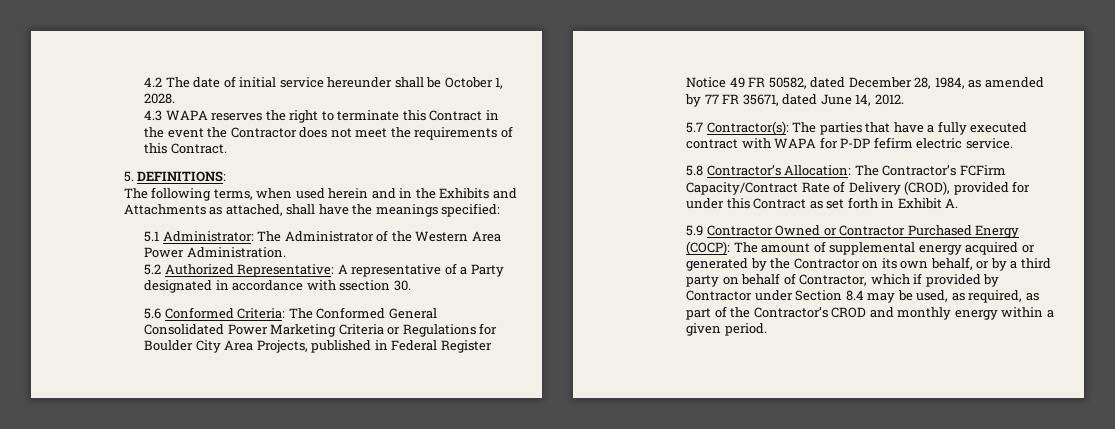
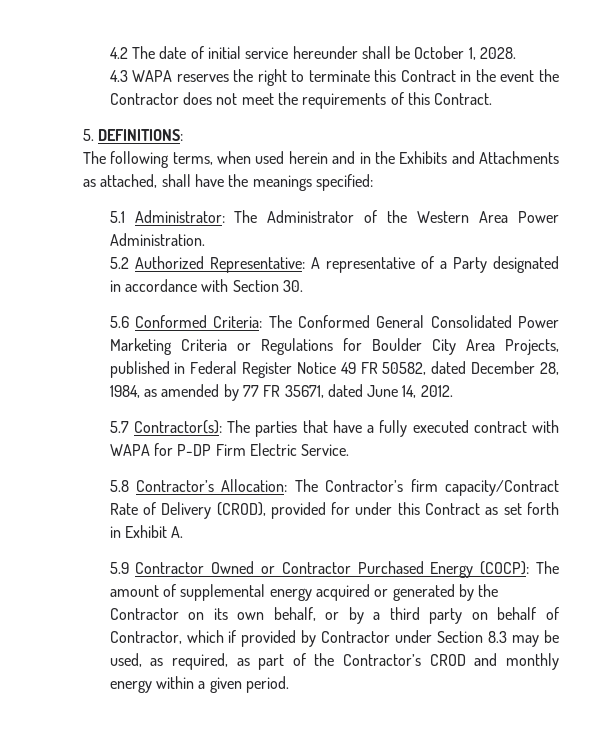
[339,280,391,291] ssection -> [232,280,279,292] Section
[873,137,1013,149] fefirm electric service. -> [215,443,350,456] Firm Electric Service.
[959,165,1006,176] [686,182,799,195] FCFirm Capacity/Contract -> [410,479,559,496] firm capacity/Contract
[845,290,864,301] 8.4 -> [488,631,508,643] 8.3

